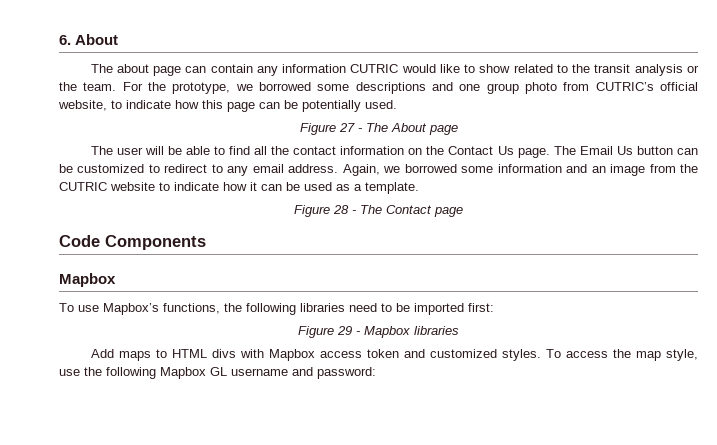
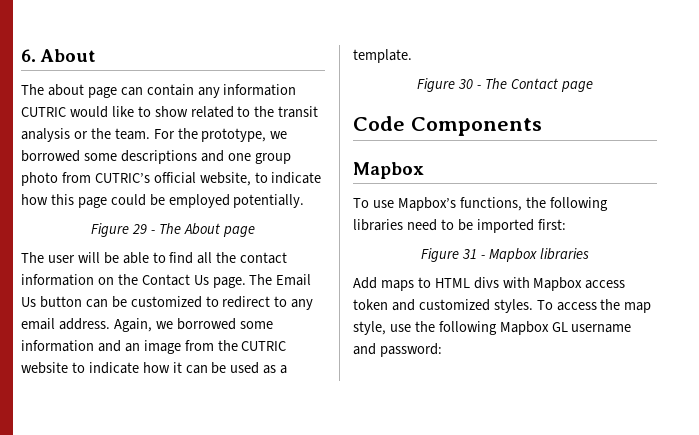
[259,100,397,112] [299,123,355,135] can be potentially used. // Figure 27 -> [110,194,305,208] [91,223,148,237] could be employed potentially. // Figure 29
[333,205,349,214] 28 -> [458,79,474,89] 30
[337,326,352,335] 29 -> [462,249,478,259] 31

